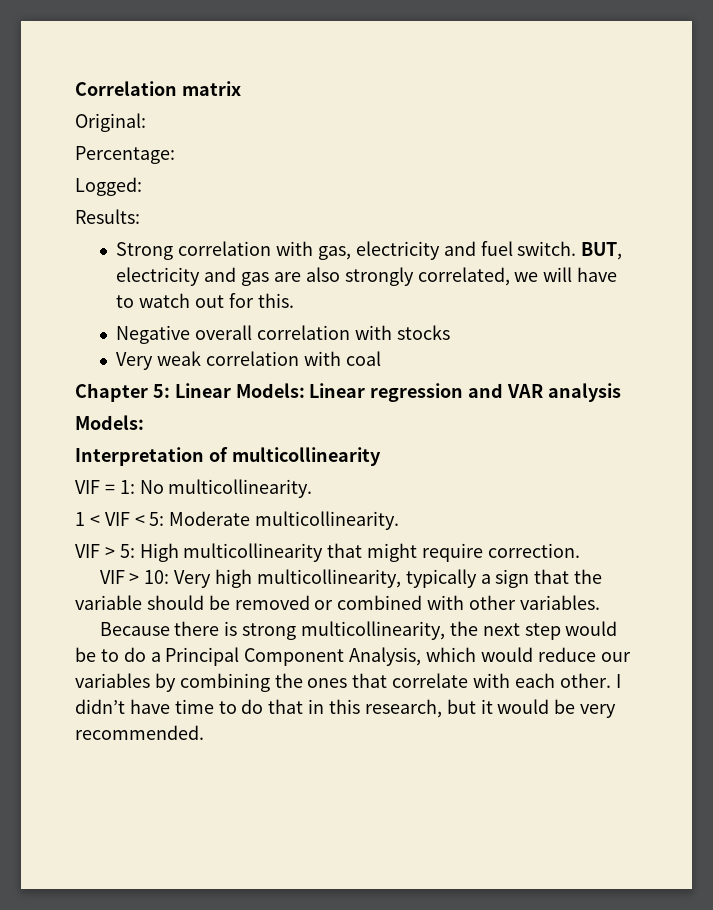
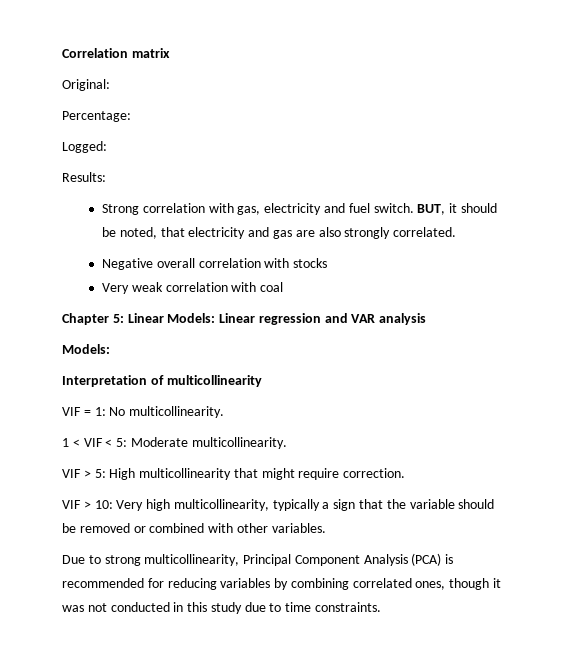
(623, 251) none -> [449,203,497,213] [102,227,185,239] it should be noted, that
[417,267,618,286] [116,293,294,308] correlated, we will have to watch out for this. -> [393,227,457,237] correlated.
[99,621,618,640] [75,647,631,666] [75,673,621,692] [75,699,617,718] [75,725,204,740] Because there is strong multicollinearity, the next step would be to do a Principal Component Analysis, which would reduce our variables by combining the ones that correlate with each other. I didn’t have time to do that in this research, but it would be very recommended. -> [62,553,454,566] [62,578,502,590] [62,602,382,614] Due to strong multicollinearity, Principal Component Analysis (PCA) is recommended for reducing variables by combining correlated ones, though it was not conducted in this study due to time constraints.

